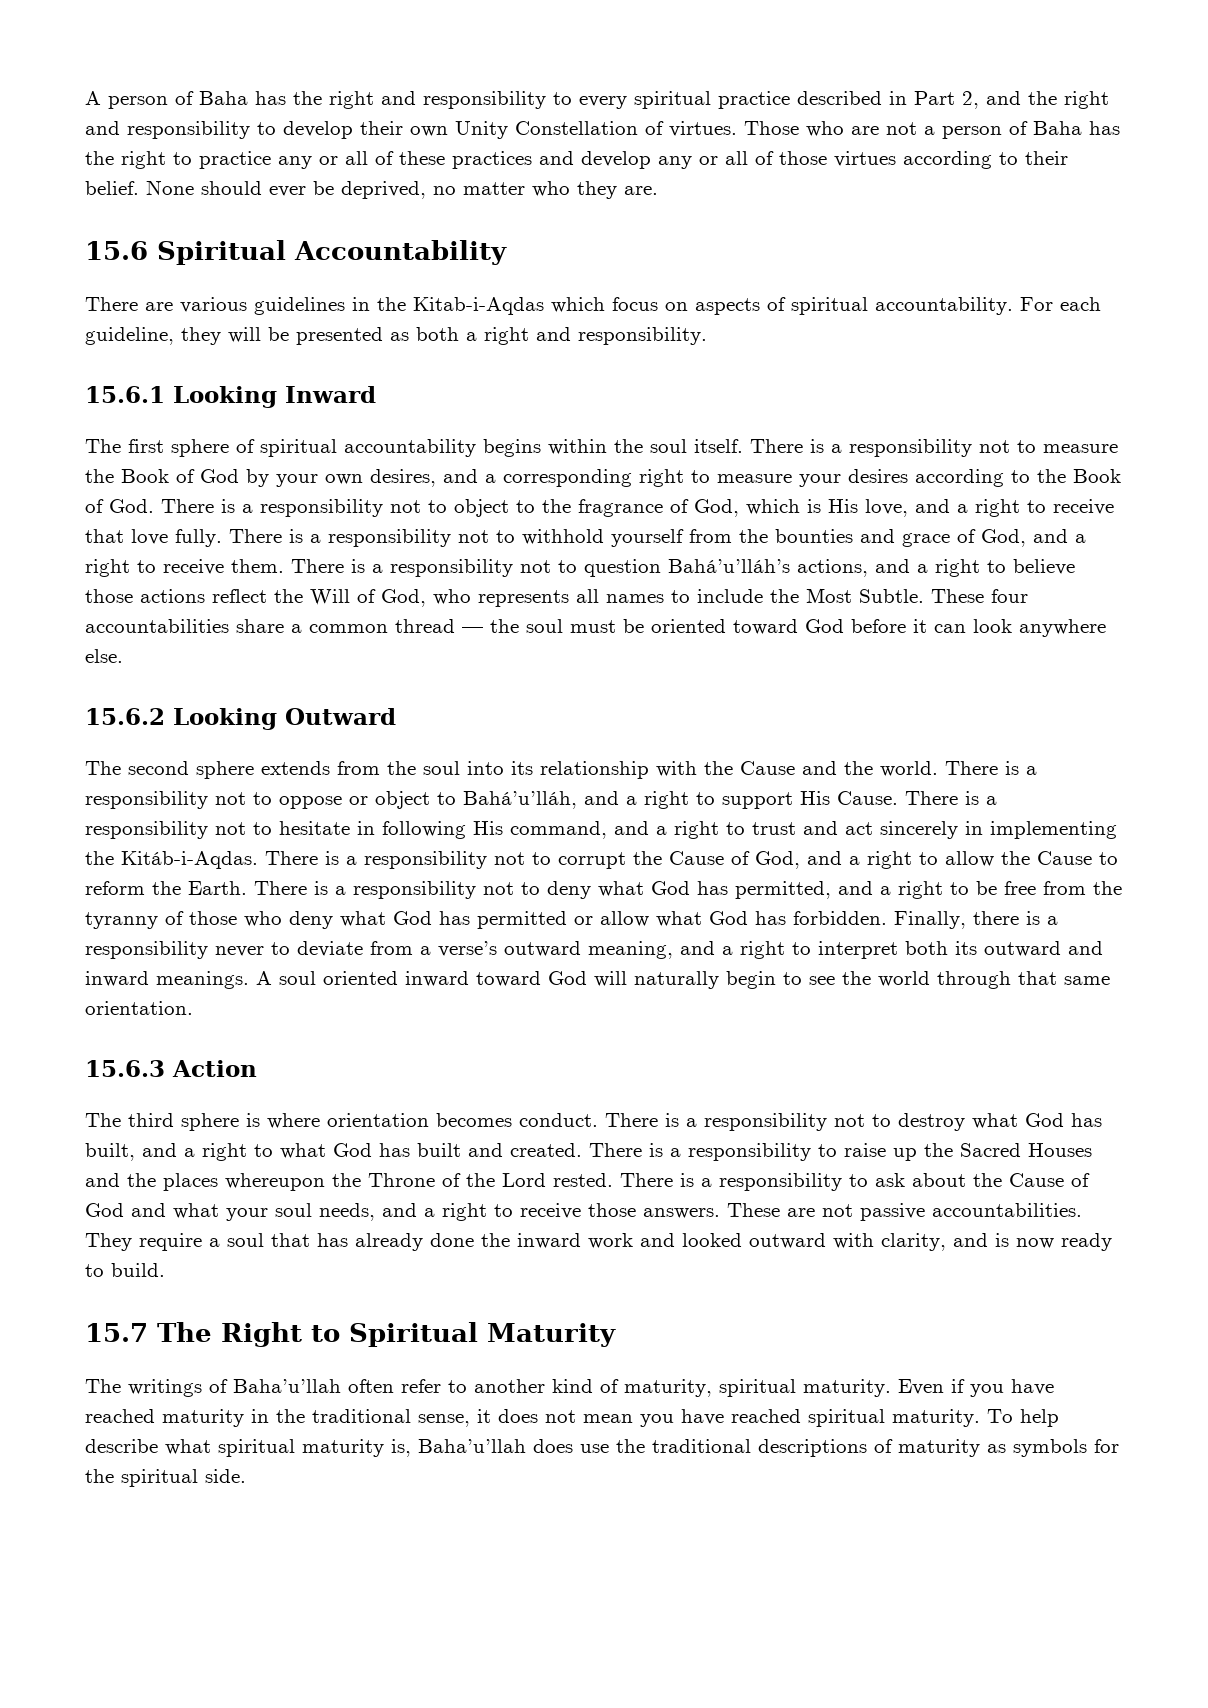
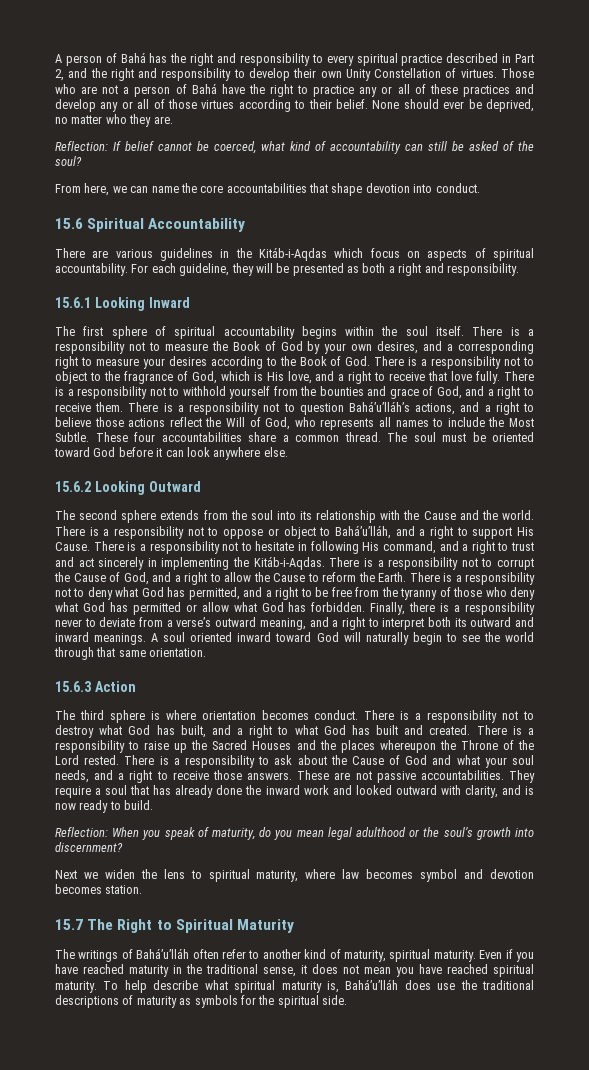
[199,91,248,105] Baha -> [120,52,146,63] Bahá
[1033,121,1120,135] Baha has -> [191,83,245,94] Bahá have
(658, 190) none -> [55,141,534,154] [55,156,82,166] [55,183,480,196] // Reflection: If belief cannot be coerced, what kind of accountability can still be asked of the soul? // From here, we can name the core accountabilities that shape devotion into conduct.
[413,297,544,315] Kitab-i-Aqdas -> [259,247,327,261] Kitáb-i-Aqdas
[395,619,519,633] thread — the -> [344,432,407,442] thread. The
(165, 1270) none -> [55,827,534,840] [55,842,123,852] [55,869,534,882] [55,884,143,894] // Reflection: When you speak of maturity, do you mean legal adulthood or the soul’s growth into discernment? // Next we widen the lens to spiritual maturity, where law becomes symbol and devotion becomes station.
[233,1379,341,1393] Baha’u’llah -> [136,948,190,959] Bahá’u’lláh
[418,1439,526,1453] Baha’u’llah -> [345,979,399,990] Bahá’u’lláh

